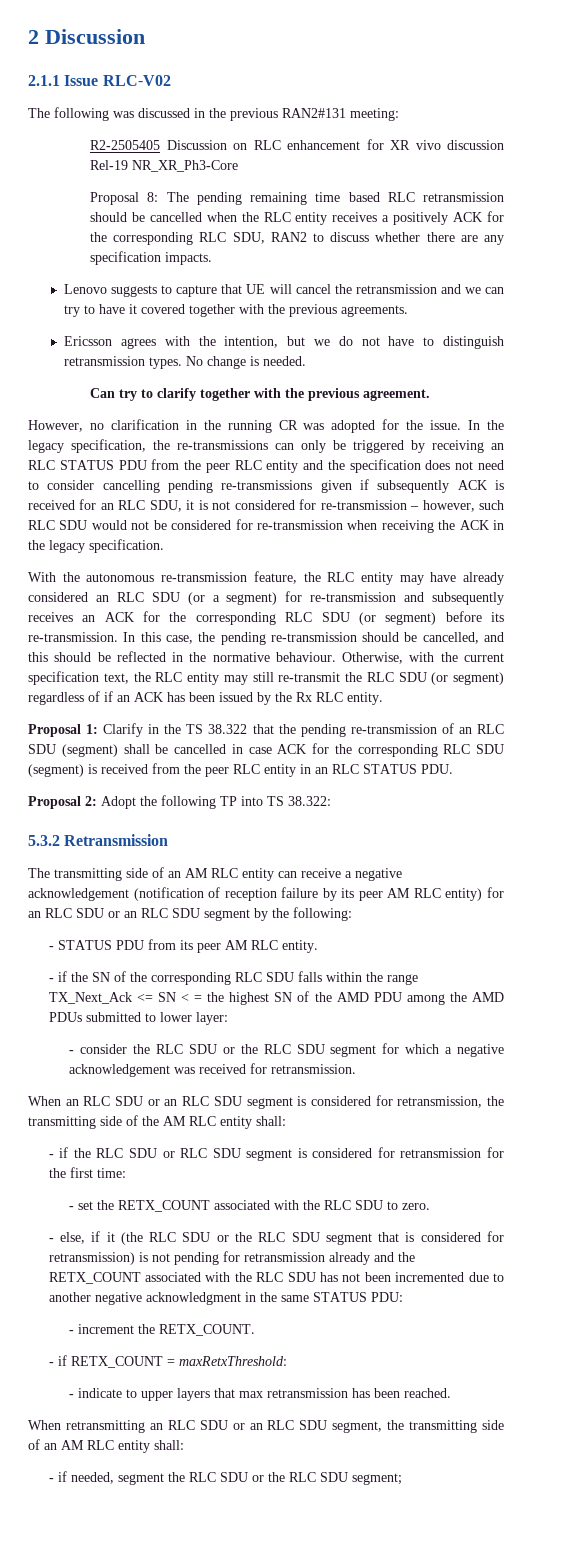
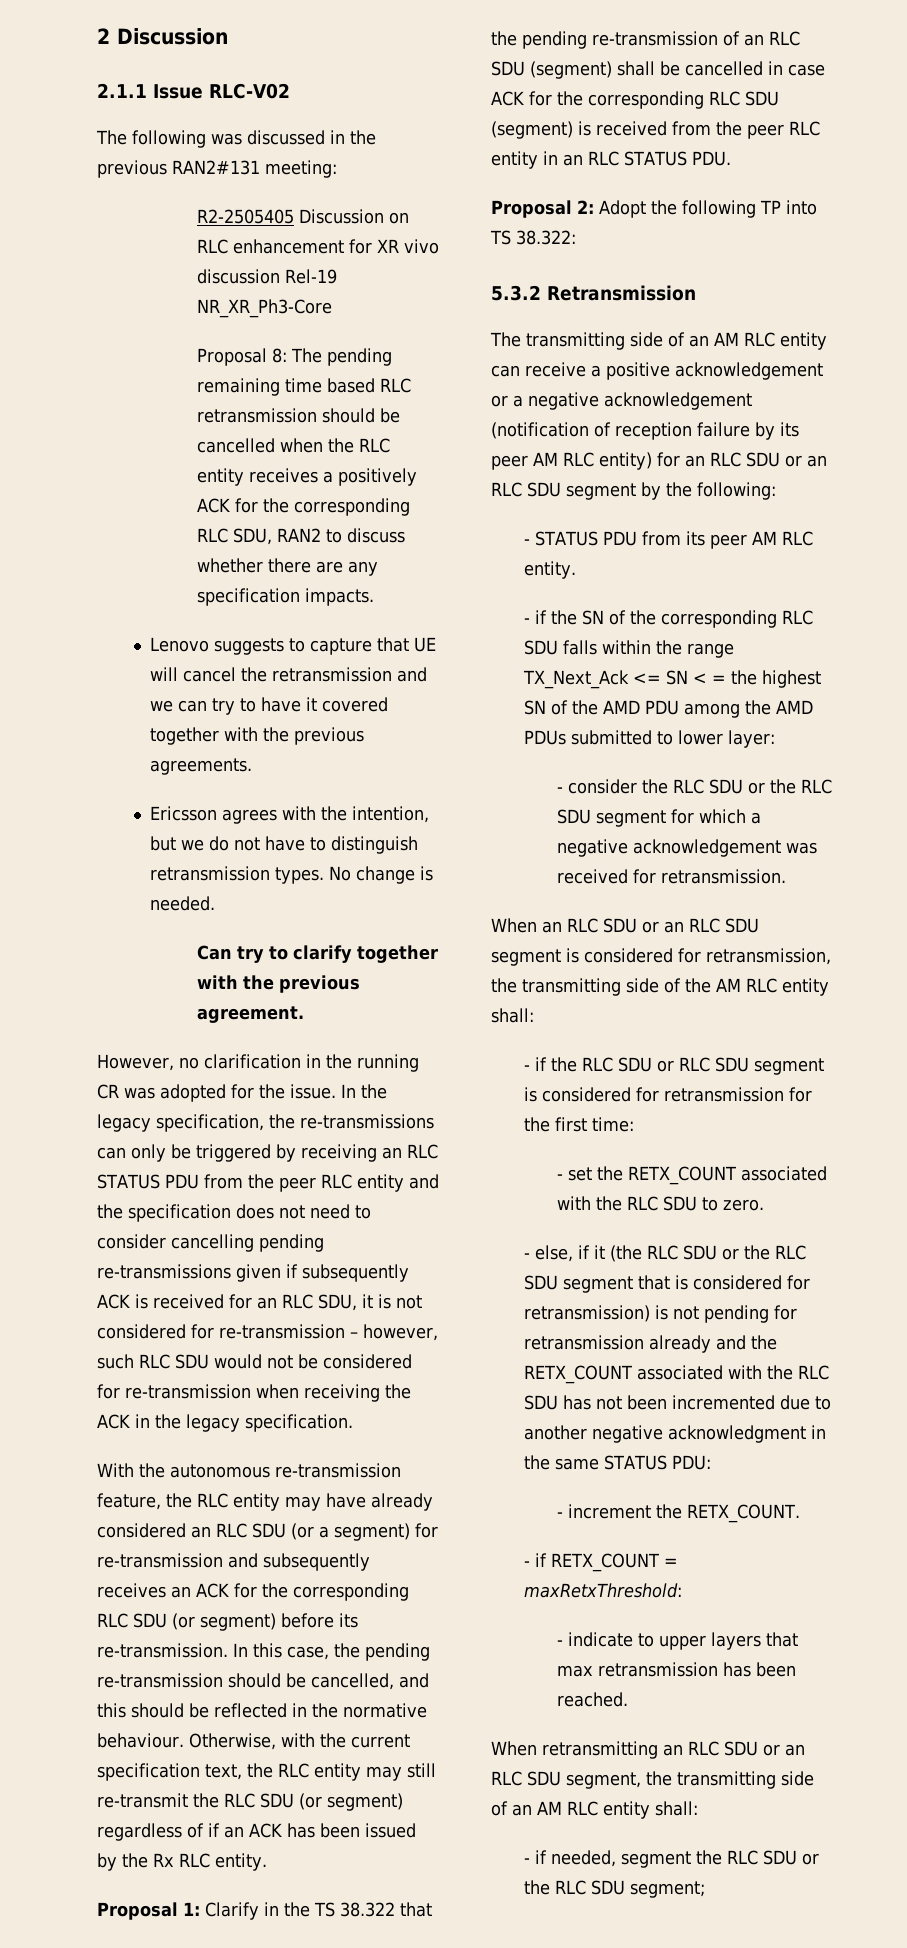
(352, 874) none -> [606,362,823,380] [491,395,523,407] positive acknowledgement or a

